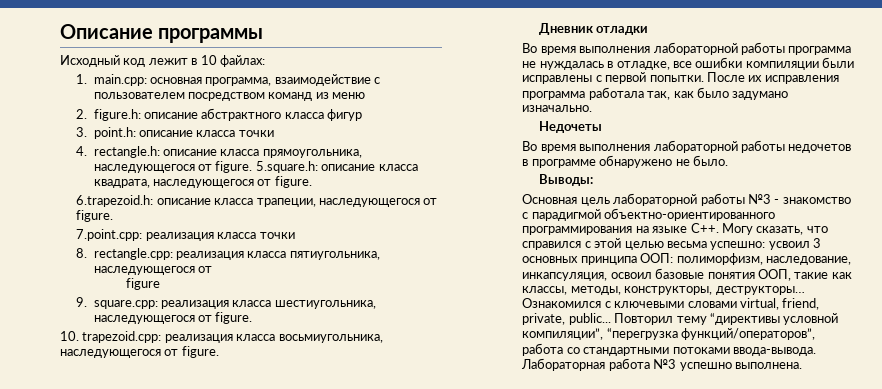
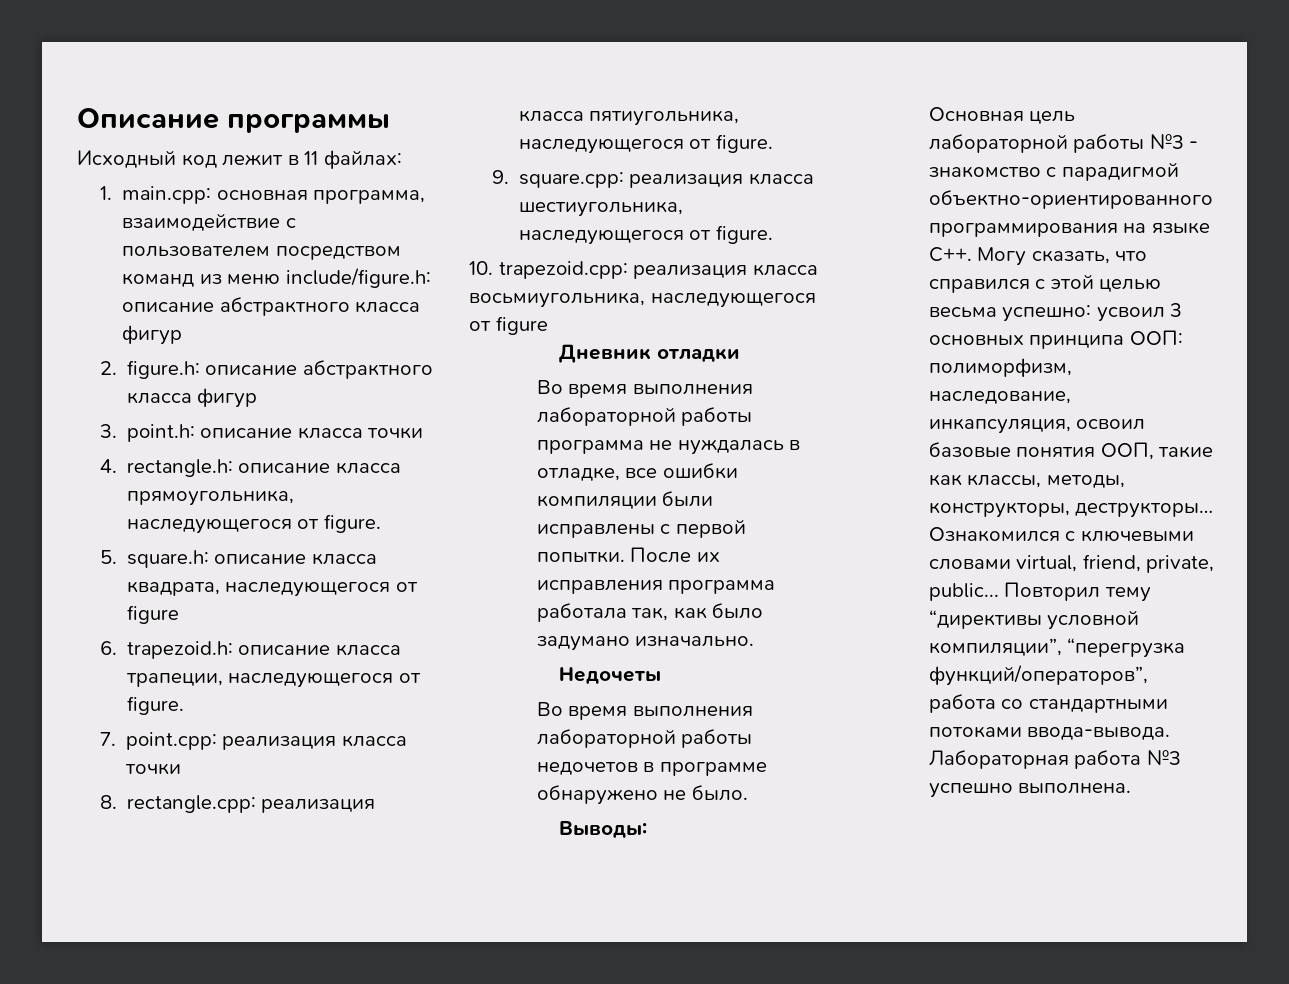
[200,55,217,65] 10 -> [304,151,319,165] 11
(366, 95) none -> [285,268,431,288] [122,297,421,316] [122,325,183,345] include/figure.h: описание абстрактного класса фигур
[255,161,318,173] 5.square.h: -> [99,550,209,568] // 5. square.h:
[274,176,312,188] [76,195,154,207] figure. // 6.trapezoid.h: -> [126,605,179,624] [99,641,233,659] figure // 6. trapezoid.h:
[76,229,143,241] 7.point.cpp: -> [99,732,217,750] 7. point.cpp:
[125,278,160,290] // figure -> [715,134,773,153] figure.
[181,346,219,358] figure. -> [495,316,548,335] figure

